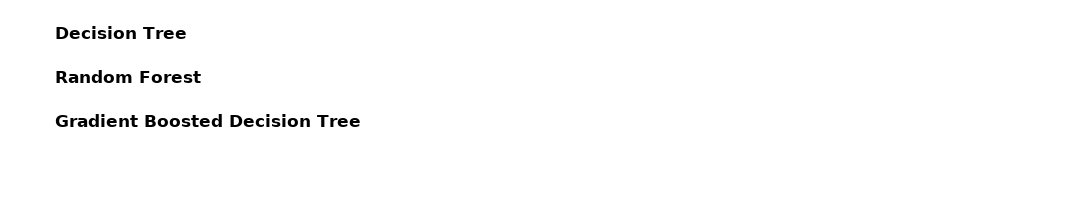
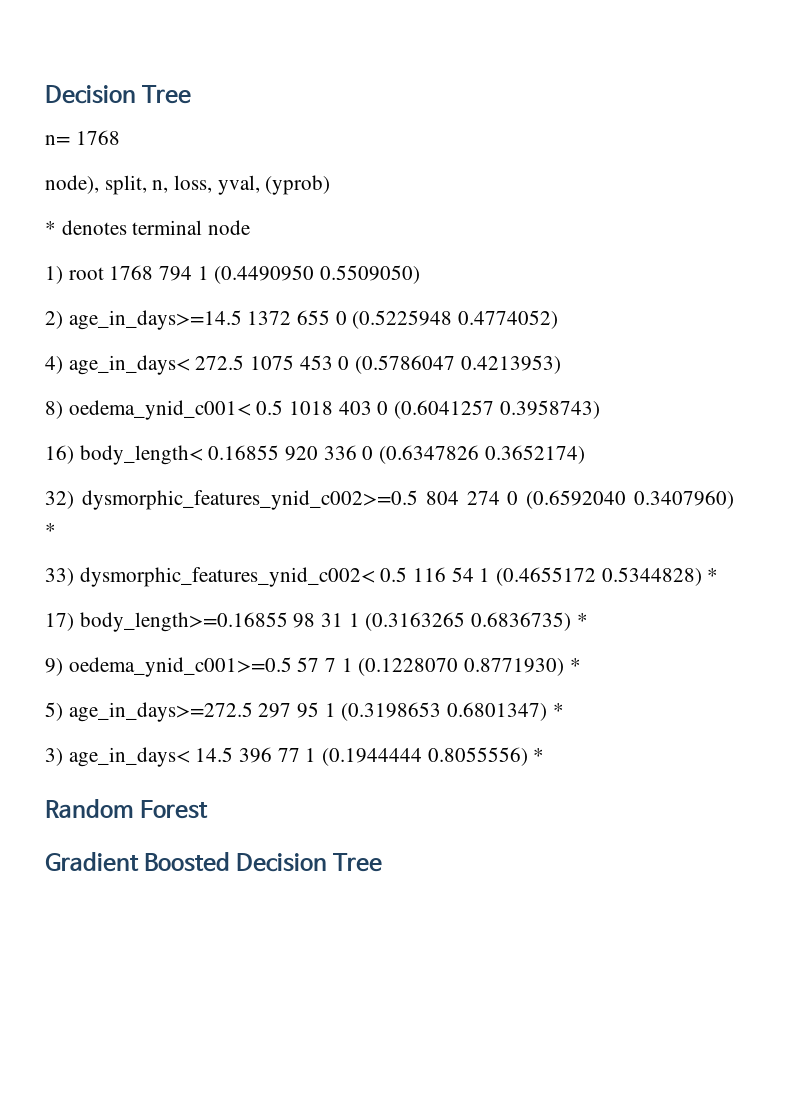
[55,26,187,39] Decision Tree -> [45,85,192,104] [45,130,120,145] [45,175,331,195] [45,220,251,235] [45,265,421,284] [45,310,559,330] [45,355,561,375] [45,400,600,420] [45,445,585,465] [45,490,734,510] [45,523,56,537] [45,567,719,587] [45,612,588,632] [45,657,581,677] [45,702,564,722] [45,747,545,767] Decision Tree // n= 1768 // node), split, n, loss, yval, (yprob) // * denotes terminal node // 1) root 1768 794 1 (0.4490950 0.5509050) // 2) age_in_days>=14.5 1372 655 0 (0.5225948 0.4774052) // 4) age_in_days< 272.5 1075 453 0 (0.5786047 0.4213953) // 8) oedema_ynid_c001< 0.5 1018 403 0 (0.6041257 0.3958743) // 16) body_length< 0.16855 920 336 0 (0.6347826 0.3652174) // 32) dysmorphic_features_ynid_c002>=0.5 804 274 0 (0.6592040 0.3407960) * // 33) dysmorphic_features_ynid_c002< 0.5 116 54 1 (0.4655172 0.5344828) * // 17) body_length>=0.16855 98 31 1 (0.3163265 0.6836735) * // 9) oedema_ynid_c001>=0.5 57 7 1 (0.1228070 0.8771930) * // 5) age_in_days>=272.5 297 95 1 (0.3198653 0.6801347) * // 3) age_in_days< 14.5 396 77 1 (0.1944444 0.8055556) *

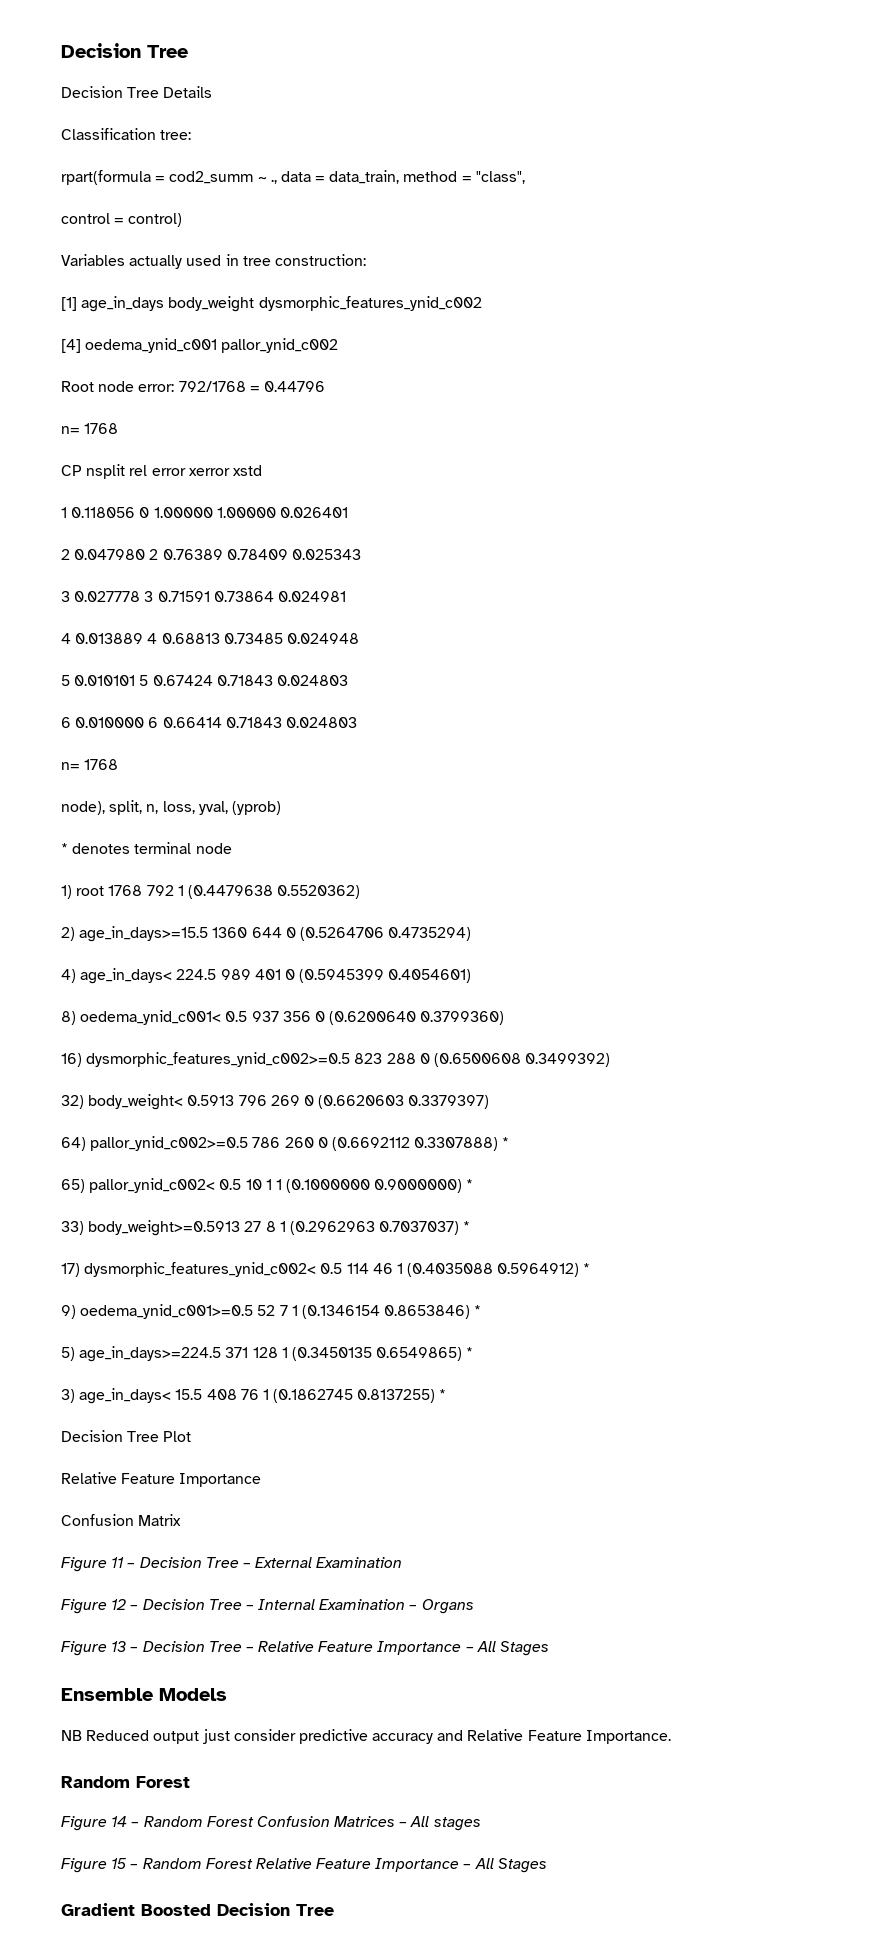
[45,85,192,104] Decision Tree -> [61,43,188,58] [61,86,213,98] [61,128,192,140] [61,170,525,185] [61,213,183,227] [61,254,366,269] [61,296,482,312] [61,338,339,353] [61,381,325,392] [61,423,119,434] [61,464,262,479] [61,507,348,518] [61,549,361,560] [61,591,346,602] [61,633,359,644] [61,675,348,686] [61,717,357,728] Decision Tree // Decision Tree Details // Classification tree: // rpart(formula = cod2_summ ~ ., data = data_train, method = "class", // control = control) // Variables actually used in tree construction: // [1] age_in_days body_weight dysmorphic_features_ynid_c002 // [4] oedema_ynid_c001 pallor_ynid_c002 // Root node error: 792/1768 = 0.44796 // n= 1768 // CP nsplit rel error xerror xstd // 1 0.118056 0 1.00000 1.00000 0.026401 // 2 0.047980 2 0.76389 0.78409 0.025343 // 3 0.027778 3 0.71591 0.73864 0.024981 // 4 0.013889 4 0.68813 0.73485 0.024948 // 5 0.010101 5 0.67424 0.71843 0.024803 // 6 0.010000 6 0.66414 0.71843 0.024803
[159,265,421,284] [45,310,559,330] [45,355,561,375] [45,400,600,420] [45,445,585,465] [45,490,734,510] [45,523,56,537] [45,567,719,587] [45,612,572,632] 794 1 (0.4490950 0.5509050) // 2) age_in_days>=14.5 1372 655 0 (0.5225948 0.4774052) // 4) age_in_days< 272.5 1075 453 0 (0.5786047 0.4213953) // 8) oedema_ynid_c001< 0.5 1018 403 0 (0.6041257 0.3958743) // 16) body_length< 0.16855 920 336 0 (0.6347826 0.3652174) // 32) dysmorphic_features_ynid_c002>=0.5 804 274 0 (0.6592040 0.3407960) * // 33) dysmorphic_features_ynid_c002< 0.5 116 54 1 (0.4655172 0.5344828) * // 17) body_length>=0.16855 98 31 1 (0.3163265 0.6836735) -> [146,885,361,899] [61,926,472,942] [61,968,472,984] [61,1010,505,1025] [61,1052,611,1067] [61,1094,490,1110] [61,1136,510,1151] [61,1178,474,1193] [61,1220,471,1236] [61,1262,580,1277] 792 1 (0.4479638 0.5520362) // 2) age_in_days>=15.5 1360 644 0 (0.5264706 0.4735294) // 4) age_in_days< 224.5 989 401 0 (0.5945399 0.4054601) // 8) oedema_ynid_c001< 0.5 937 356 0 (0.6200640 0.3799360) // 16) dysmorphic_features_ynid_c002>=0.5 823 288 0 (0.6500608 0.3499392) // 32) body_weight< 0.5913 796 269 0 (0.6620603 0.3379397) // 64) pallor_ynid_c002>=0.5 786 260 0 (0.6692112 0.3307888) * // 65) pallor_ynid_c002< 0.5 10 1 1 (0.1000000 0.9000000) * // 33) body_weight>=0.5913 27 8 1 (0.2962963 0.7037037) * // 17) dysmorphic_features_ynid_c002< 0.5 114 46 1 (0.4035088 0.5964912)
[297,657,320,672] 57 -> [257,1305,276,1316] 52
[358,658,565,676] (0.1228070 0.8771930) -> [301,1305,471,1319] (0.1346154 0.8653846)
[68,702,564,722] [45,747,545,767] [45,799,209,819] age_in_days>=272.5 297 95 1 (0.3198653 0.6801347) * // 3) age_in_days< 14.5 396 77 1 (0.1944444 0.8055556) * // Random Forest -> [79,1346,474,1362] [61,1388,447,1404] [61,1430,192,1442] [61,1472,262,1487] [61,1514,182,1526] [61,1557,403,1572] [61,1599,474,1614] [61,1641,550,1656] [61,1688,227,1701] [61,1729,671,1744] [61,1776,190,1788] [61,1816,481,1831] [61,1858,547,1873] age_in_days>=224.5 371 128 1 (0.3450135 0.6549865) * // 3) age_in_days< 15.5 408 76 1 (0.1862745 0.8137255) * // Decision Tree Plot // Relative Feature Importance // Confusion Matrix // Figure 11 – Decision Tree – External Examination // Figure 12 – Decision Tree – Internal Examination – Organs // Figure 13 – Decision Tree – Relative Feature Importance – All Stages // Ensemble Models // NB Reduced output just consider predictive accuracy and Relative Feature Importance. // Random Forest // Figure 14 – Random Forest Confusion Matrices – All stages // Figure 15 – Random Forest Relative Feature Importance – All Stages

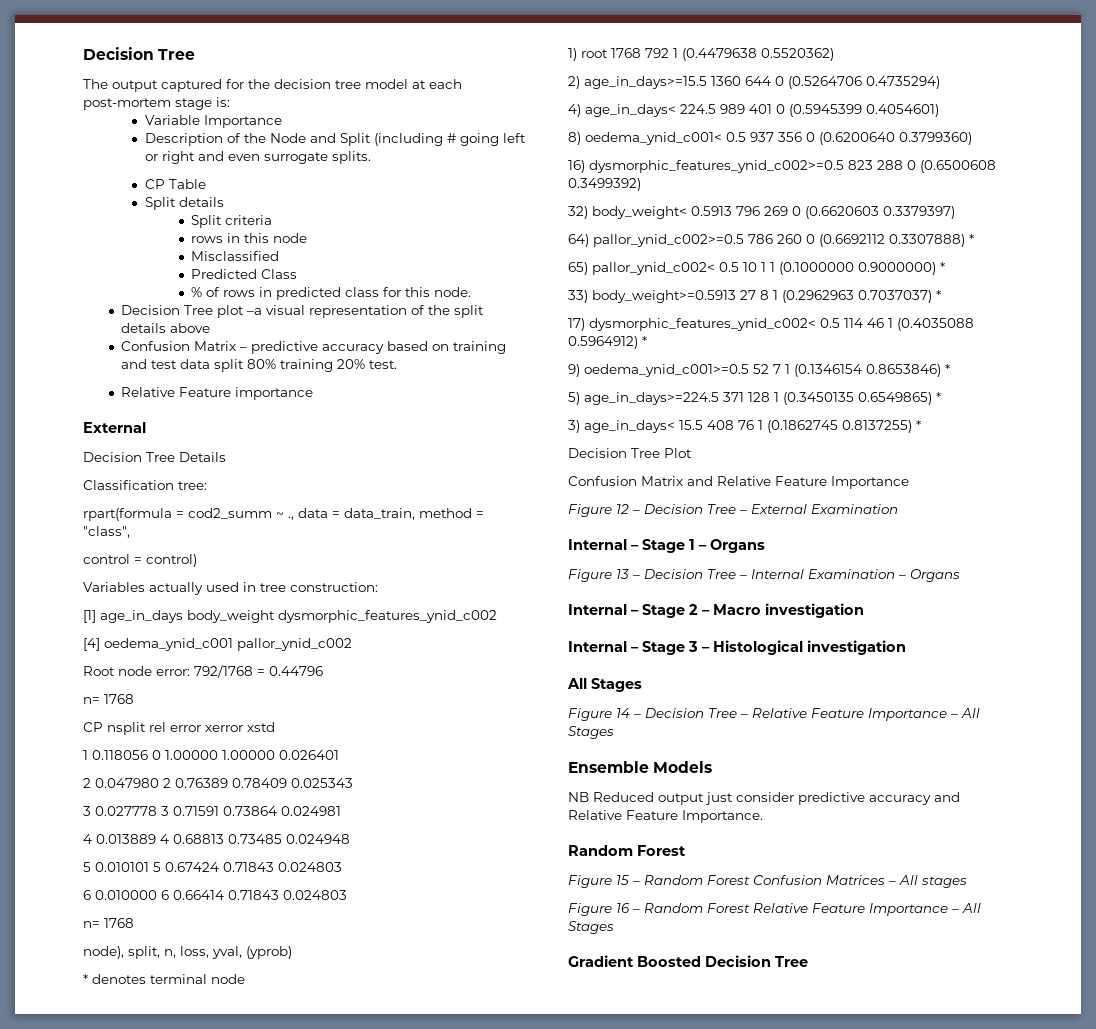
[61,43,188,58] Decision Tree -> [83,47,196,60] [83,79,462,92] [83,97,230,110] [144,115,282,128] [144,133,526,146] [144,151,371,164] [144,179,206,189] [144,197,224,210] [191,215,273,228] [191,233,308,243] [191,251,280,261] [191,269,298,279] [191,287,472,300] [121,305,485,318] [121,323,211,333] [121,341,507,354] [121,359,398,372] [121,387,314,400] [83,422,146,433] Decision Tree // The output captured for the decision tree model at each post-mortem stage is: // Variable Importance // Description of the Node and Split (including # going left or right and even surrogate splits. // CP Table // Split details // Split criteria // rows in this node // Misclassified // Predicted Class // % of rows in predicted class for this node. // Decision Tree plot –a visual representation of the split details above // Confusion Matrix – predictive accuracy based on training and test data split 80% training 20% test. // Relative Feature importance // External
[61,1472,262,1487] [61,1514,182,1526] [61,1557,125,1572] Relative Feature Importance // Confusion Matrix // Figure 11 -> [568,476,909,489] [568,504,629,517] Confusion Matrix and Relative Feature Importance // Figure 12
[61,1599,127,1614] // Figure 12 -> [568,539,765,553] [568,569,629,582] // Internal – Stage 1 – Organs // Figure 13
[61,1641,127,1656] // Figure 13 -> [568,603,864,618] [568,640,906,655] [567,678,642,692] [568,708,630,721] // Internal – Stage 2 – Macro investigation // Internal – Stage 3 – Histological investigation // All Stages // Figure 14
[111,1816,128,1827] 14 -> [616,875,629,885] 15
[111,1858,127,1869] 15 -> [616,903,630,913] 16

